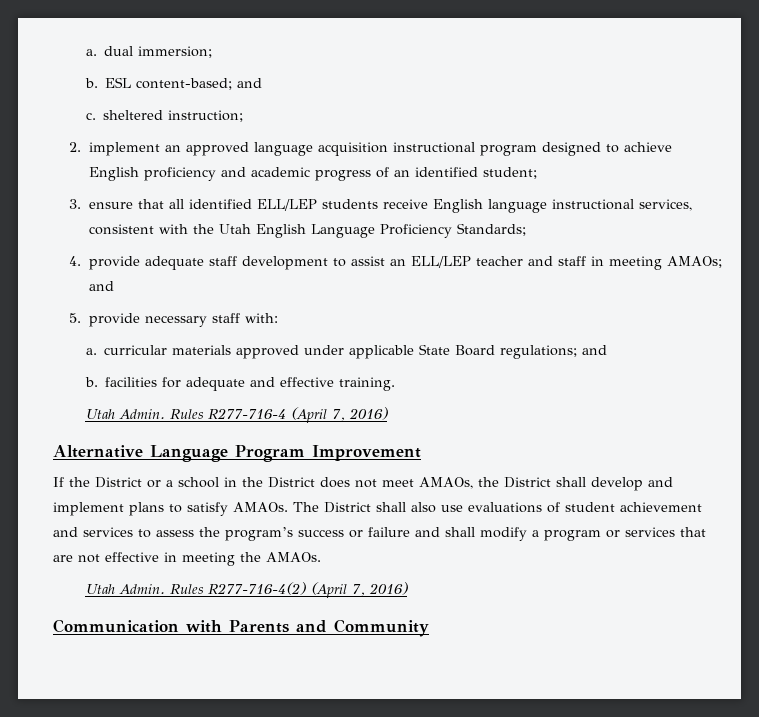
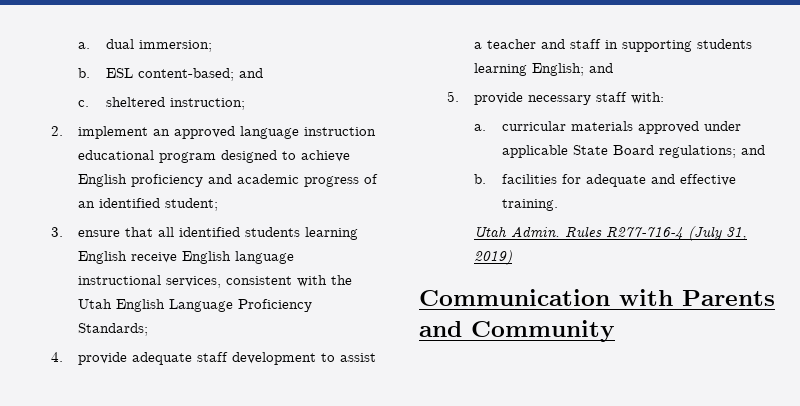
[317,142,475,156] acquisition instructional -> [304,127,377,136] [78,150,155,160] instruction educational
[256,199,378,211] ELL/LEP students -> [245,227,359,240] [78,251,128,264] students learning English
[389,256,471,268] an ELL/LEP -> [474,42,483,49] a
[608,256,722,270] meeting AMAOs; -> [622,39,753,52] [474,63,585,76] supporting students learning English;
[290,407,388,423] [53,445,421,462] [53,477,673,491] [53,502,702,516] [53,527,706,541] [53,552,321,566] [85,582,408,598] (April 7, 2016) // Alternative Language Program Improvement // If the District or a school in the District does not meet AMAOs, the District shall develop and implement plans to satisfy AMAOs. The District shall also use evaluations of student achievement and services to assess the program’s success or failure and shall modify a program or services that are not effective in meeting the AMAOs. // Utah Admin. Rules R277-716-4(2) (April 7, 2016) -> [688,226,748,241] [474,250,513,265] (July 31, 2019)

